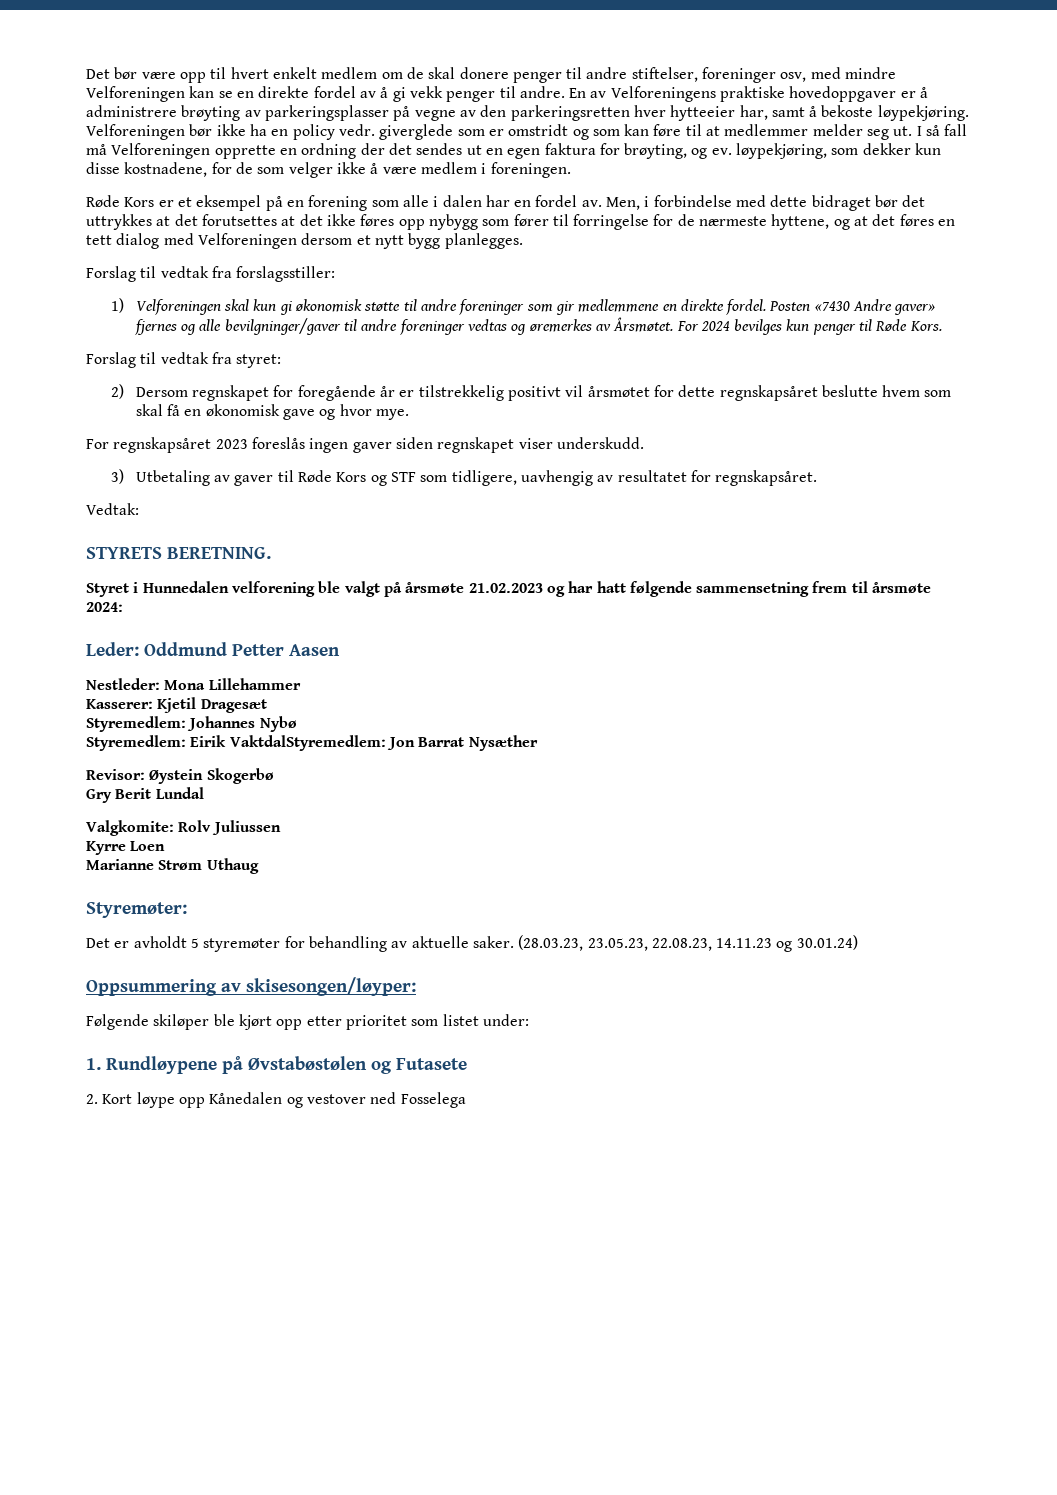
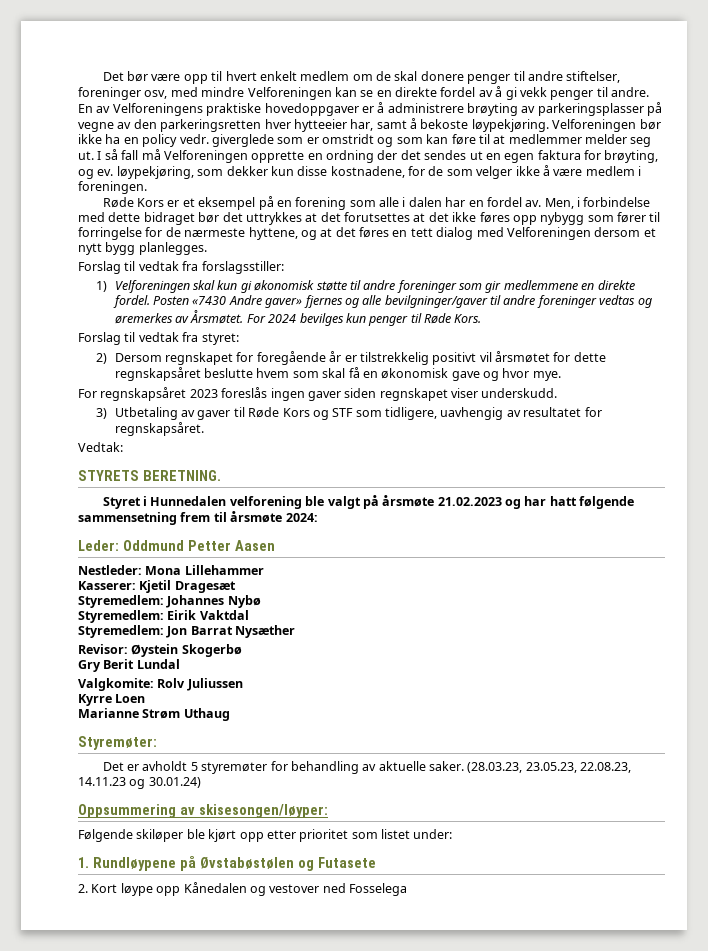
[229,735,386,751] VaktdalStyremedlem: -> [199,610,249,620] [78,625,164,638] Vaktdal // Styremedlem:

